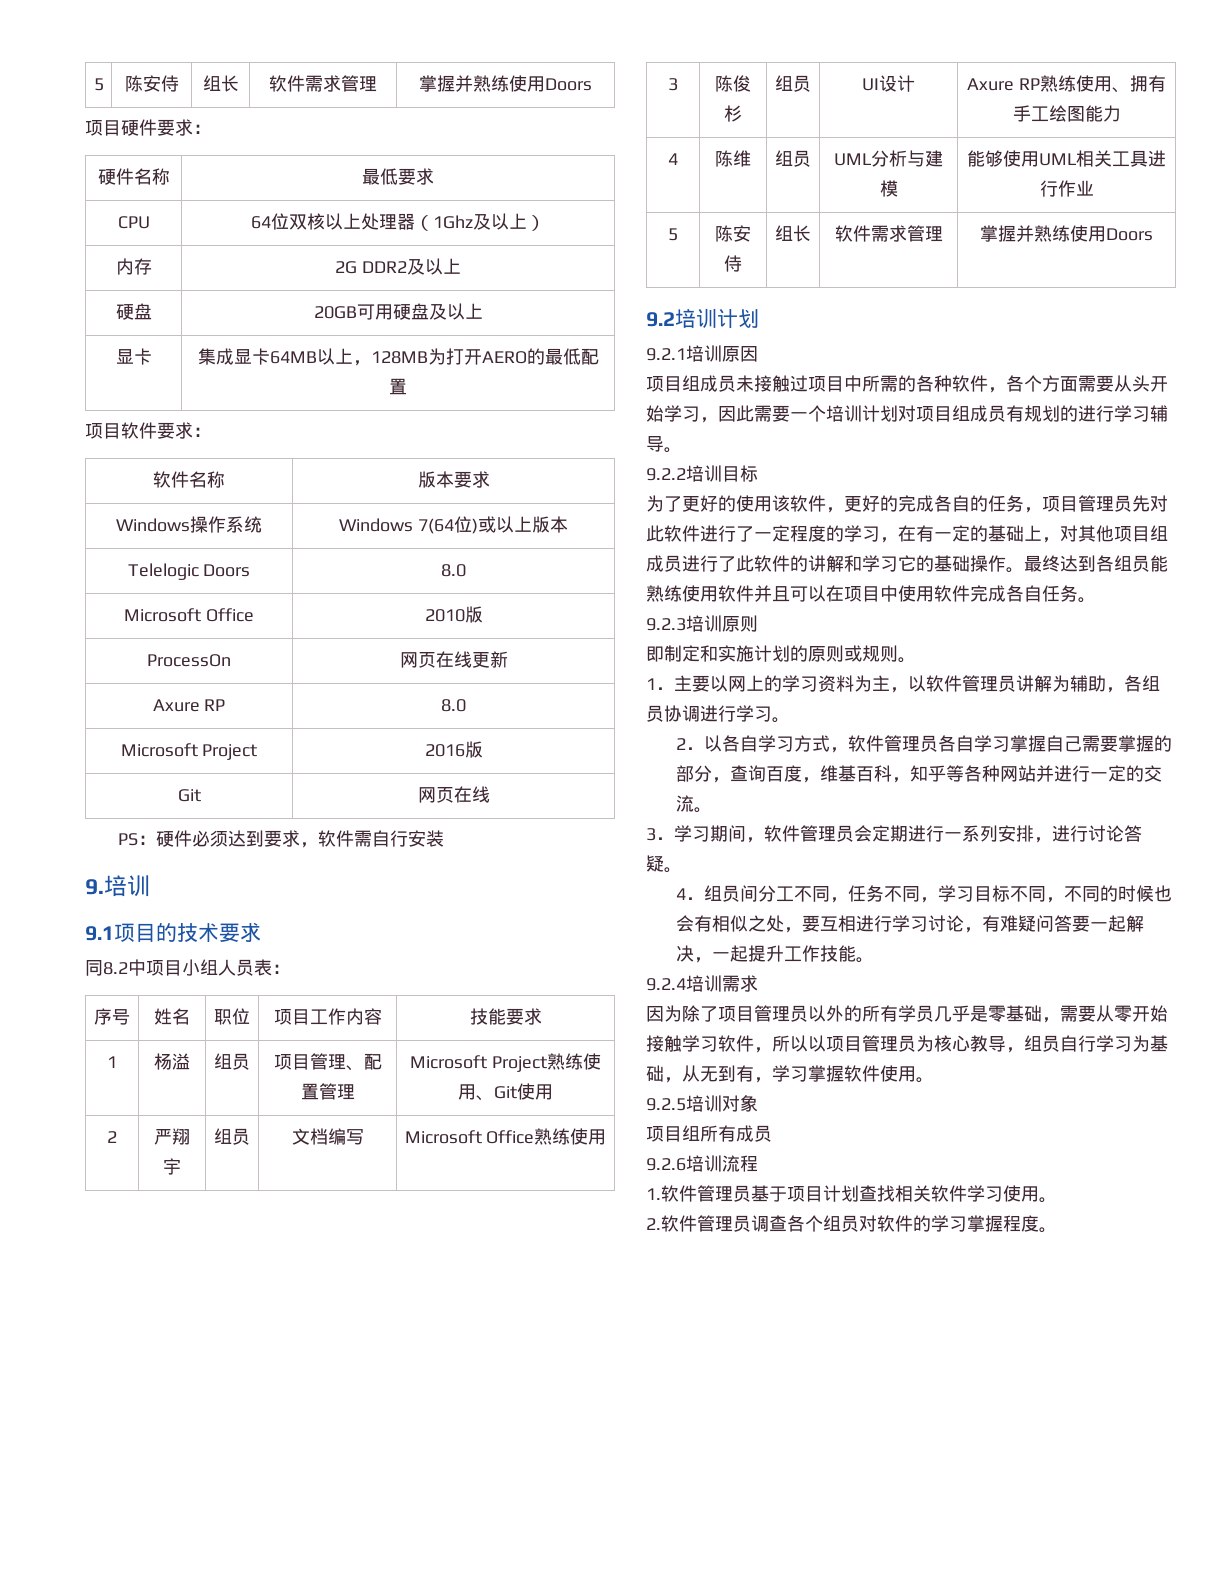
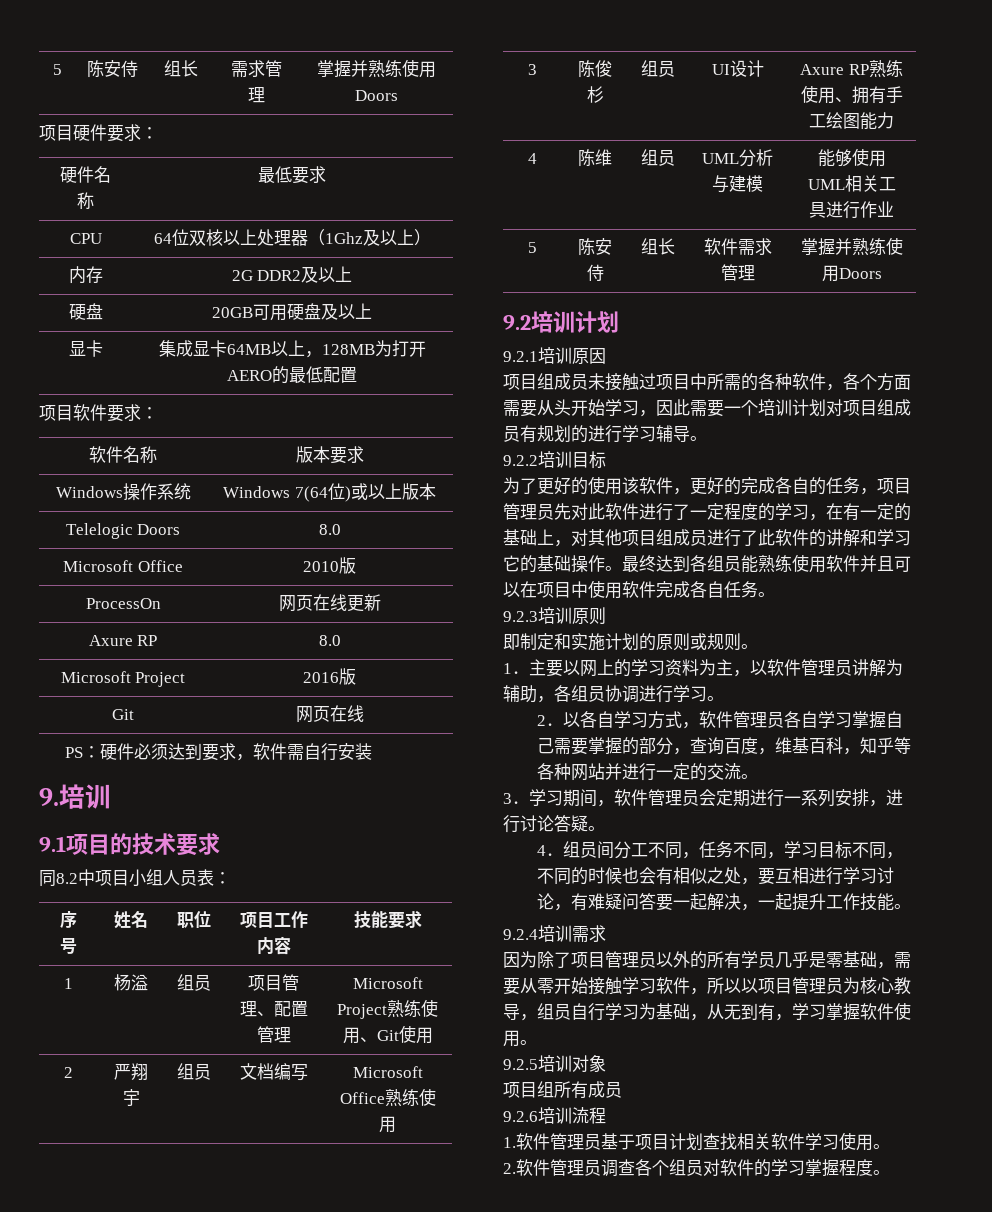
[93,78,104,91] [124,75,179,92] [202,75,239,92] [269,75,305,92] 5 | 陈安侍 | 组长 | 软件 -> [52,64,62,75] [87,60,138,78] [164,60,198,77] 5 | 陈安侍 | 组长 |

